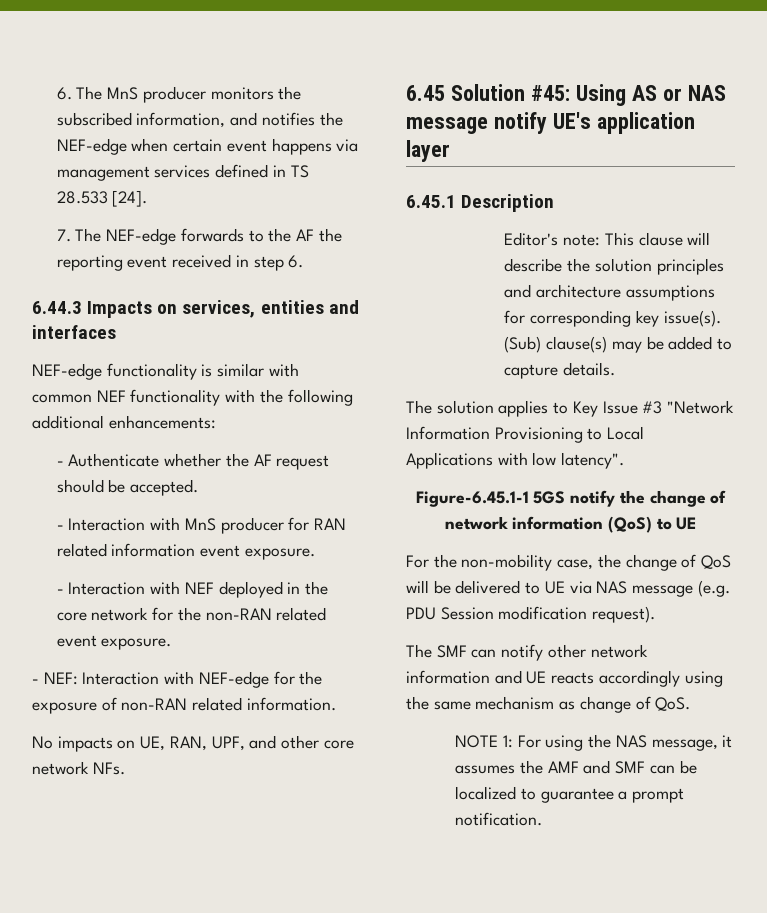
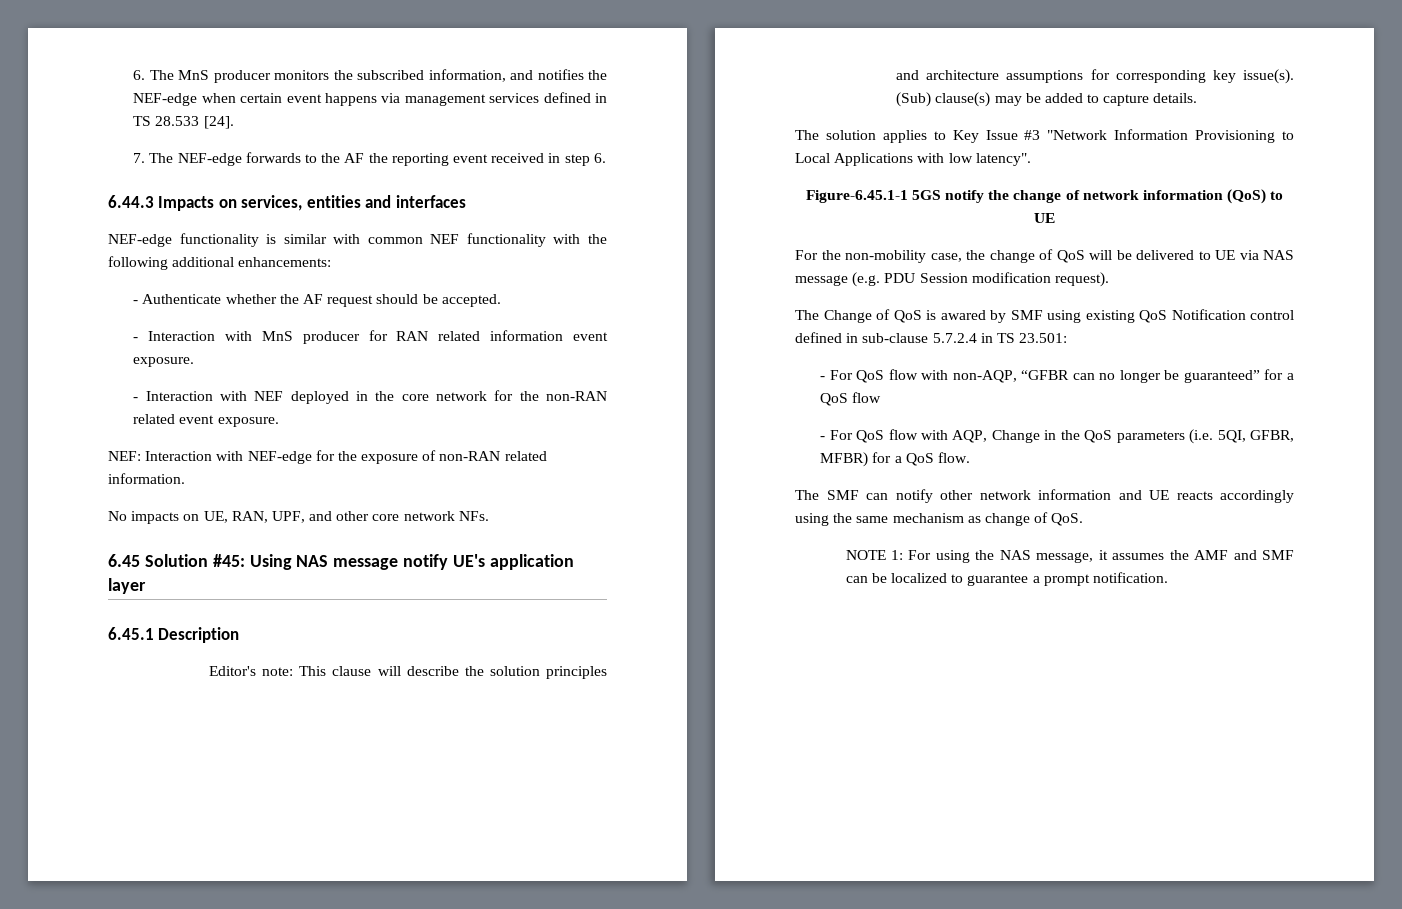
[32,679,39,684] - -> (279, 422) none
[631,85,682,101] AS or -> (292, 562) none
(656, 614) none -> [795,309,1294,323] [795,332,1068,343] [820,369,1294,383] [820,392,882,406] [820,429,1294,444] [820,452,971,467] // The Change of QoS is awared by SMF using existing QoS Notification control defined in sub-clause 5.7.2.4 in TS 23.501: // - For QoS flow with non-AQP, “GFBR can no longer be guaranteed” for a QoS flow // - For QoS flow with AQP, Change in the QoS parameters (i.e. 5QI, GFBR, MFBR) for a QoS flow.

